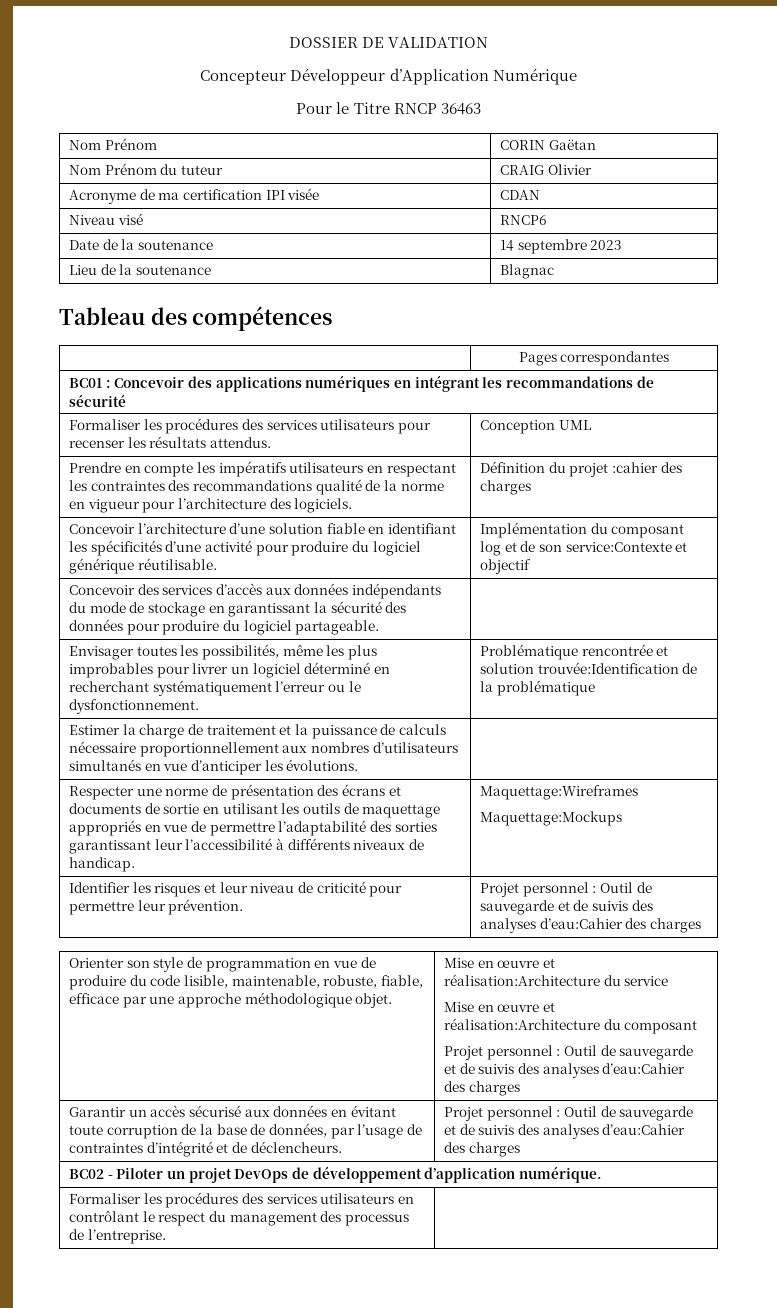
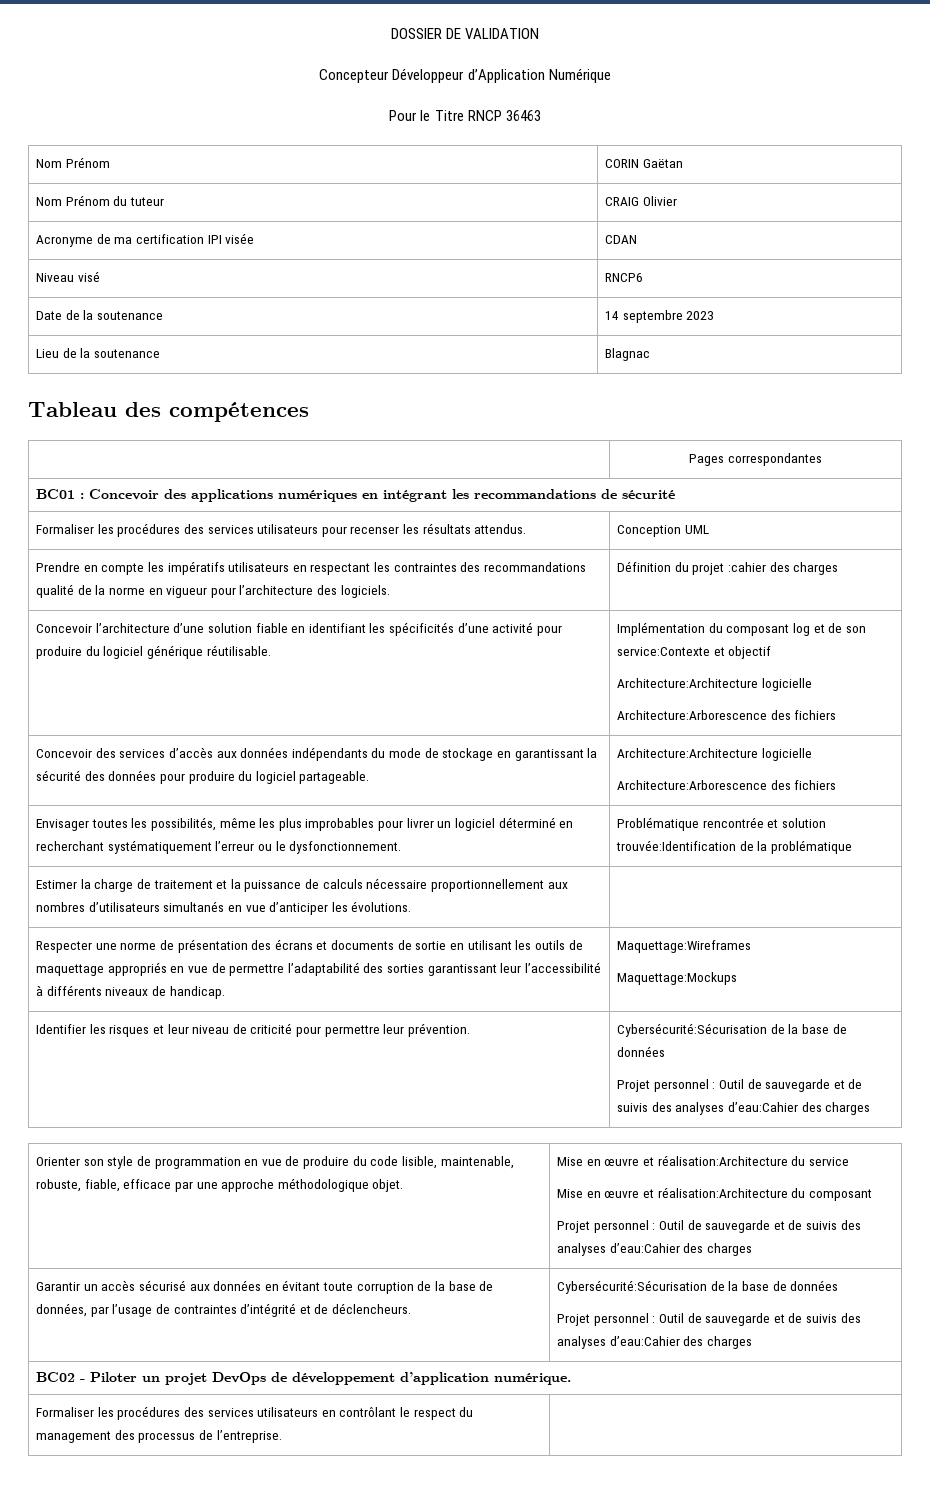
(532, 566) none -> [616,678,812,691] [616,710,837,720] // Architecture:Architecture logicielle // Architecture:Arborescence des fichiers
(380, 627) none -> [616,748,812,761] [616,780,837,790] Architecture:Architecture logicielle // Architecture:Arborescence des fichiers
(244, 907) none -> [616,1023,847,1037] [616,1046,665,1057] Cybersécurité:Sécurisation de la base de données //
(342, 1147) none -> [556,1280,839,1294] Cybersécurité:Sécurisation de la base de données //

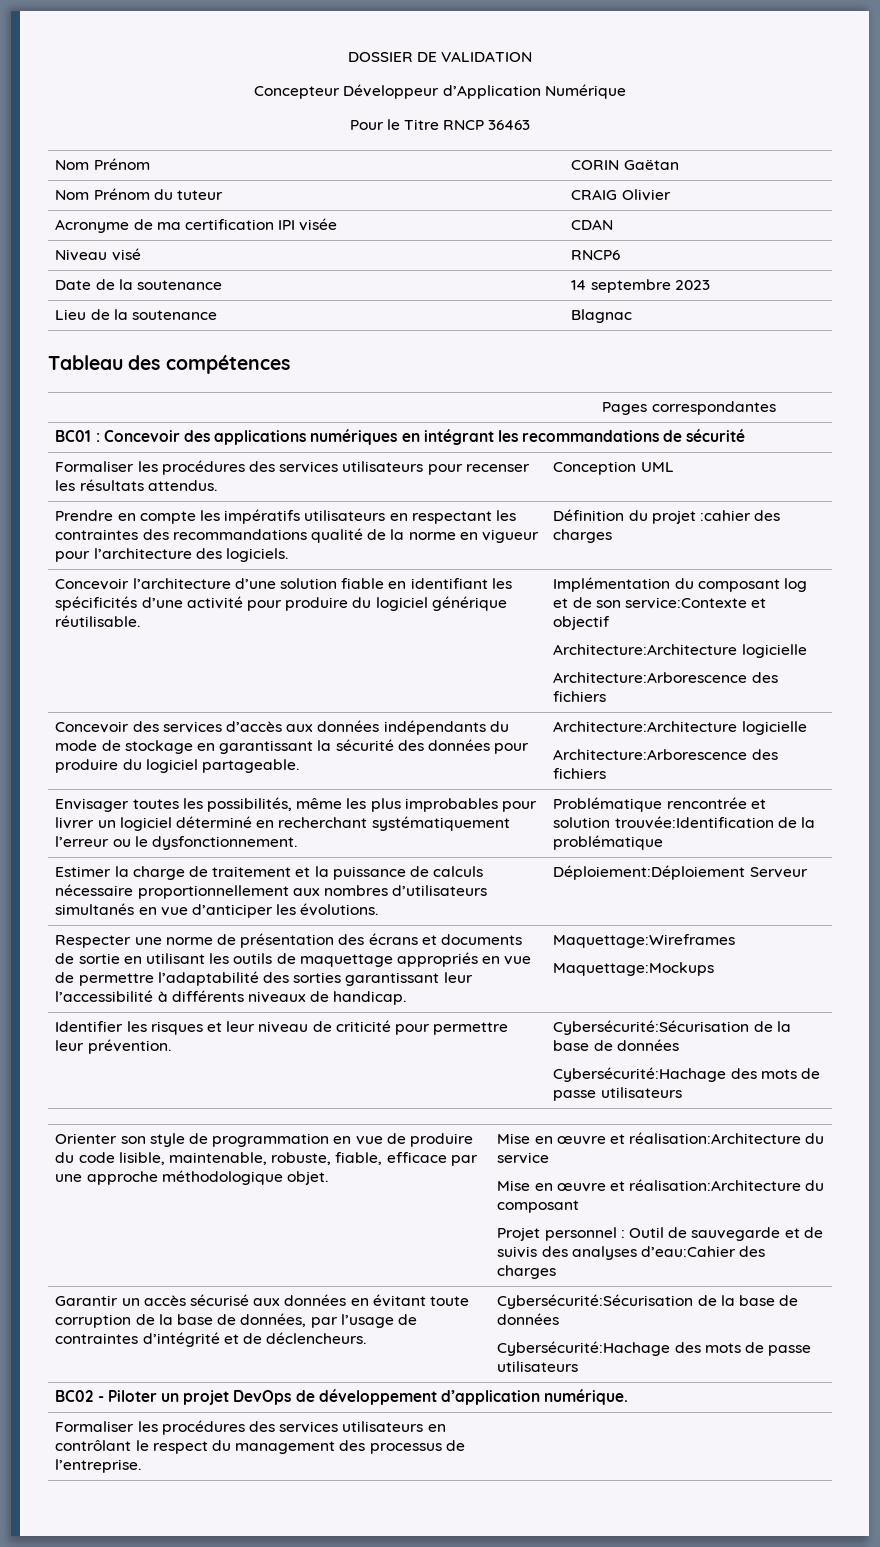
(412, 906) none -> [553,865,808,880] Déploiement:Déploiement Serveur
[616,1079,863,1092] [616,1102,871,1115] Projet personnel : Outil de sauvegarde et de suivis des analyses d’eau:Cahier des charges -> [553,1067,820,1082] [553,1087,682,1101] Cybersécurité:Hachage des mots de passe utilisateurs
[556,1313,861,1326] [556,1336,752,1349] Projet personnel : Outil de sauvegarde et de suivis des analyses d’eau:Cahier des charges -> [497,1341,812,1356] [497,1361,579,1372] Cybersécurité:Hachage des mots de passe utilisateurs

